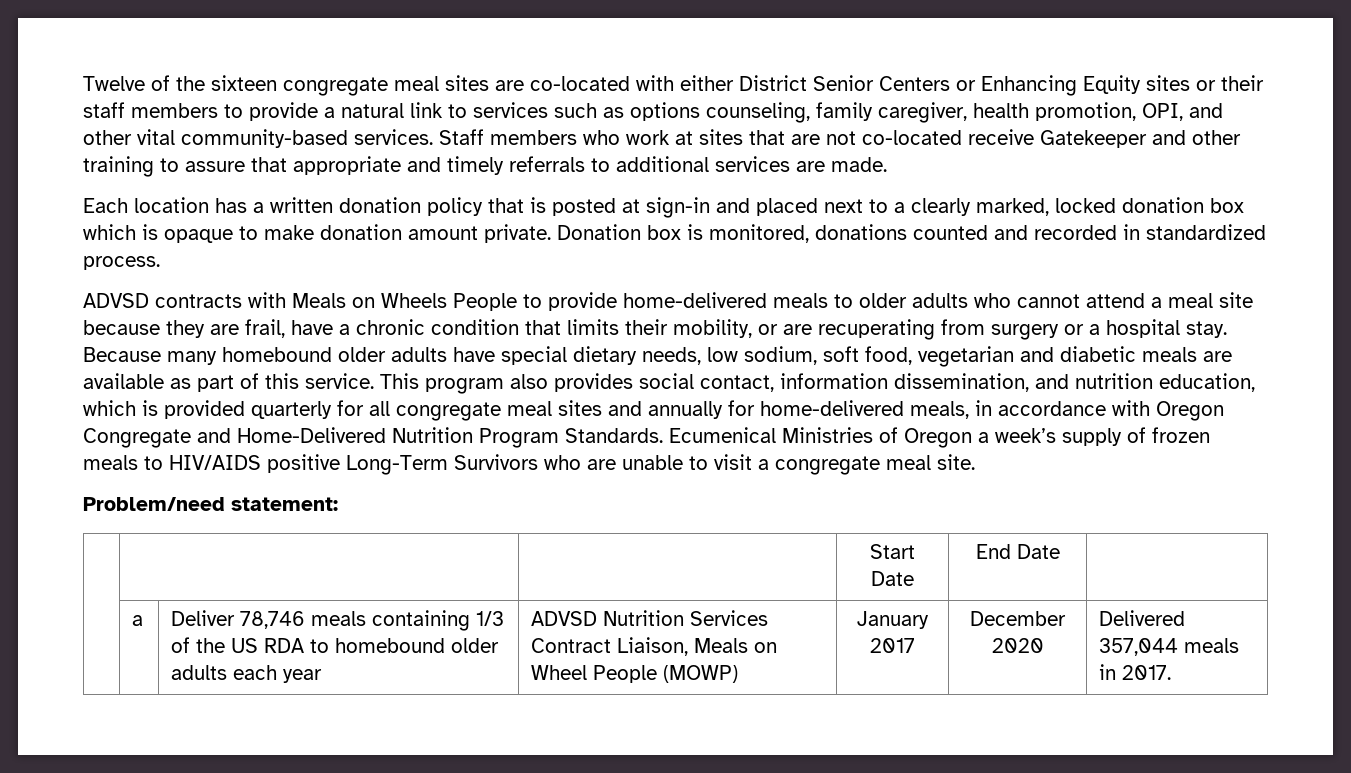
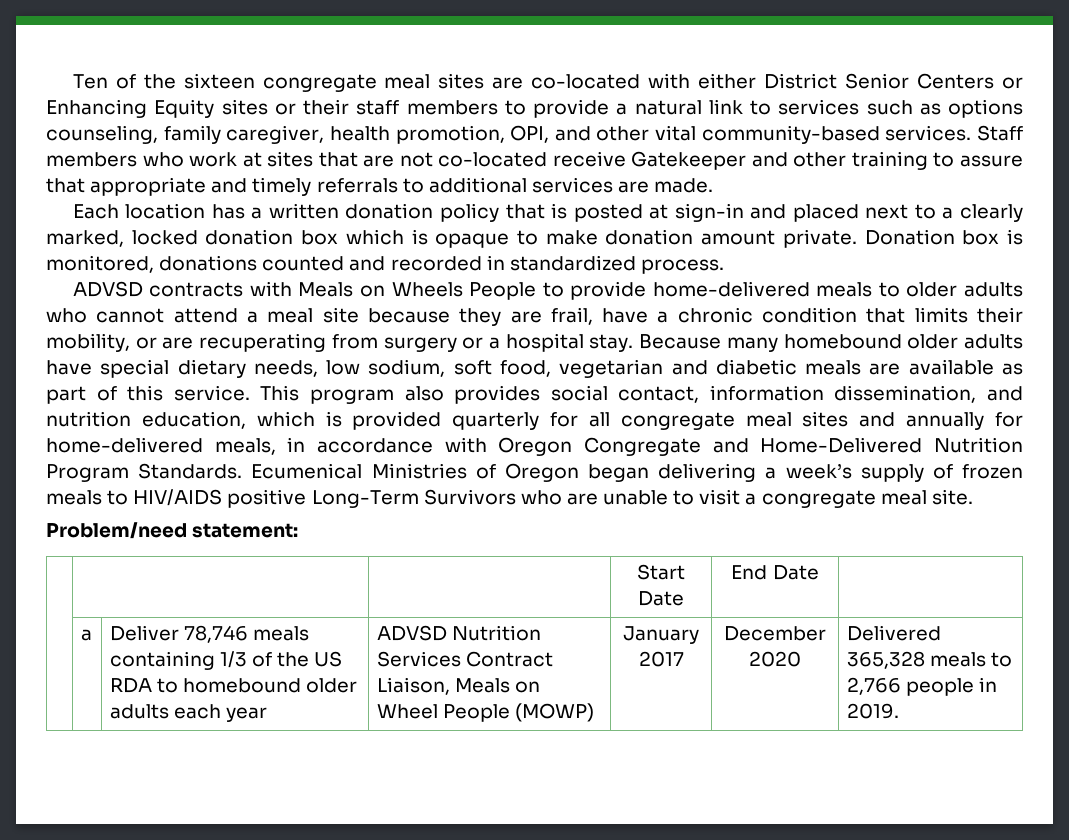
[83,76,145,91] Twelve -> [72,74,108,89] Ten
(972, 438) none -> [588,463,757,482] began delivering
[1099,638,1240,656] [1099,664,1172,680] 357,044 meals in 2017. -> [846,651,1012,669] [846,677,997,696] [846,703,899,719] 365,328 meals to 2,766 people in 2019.

